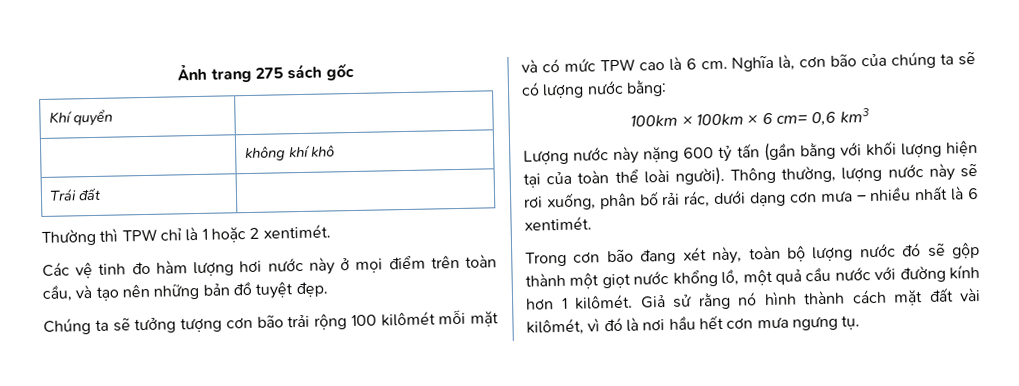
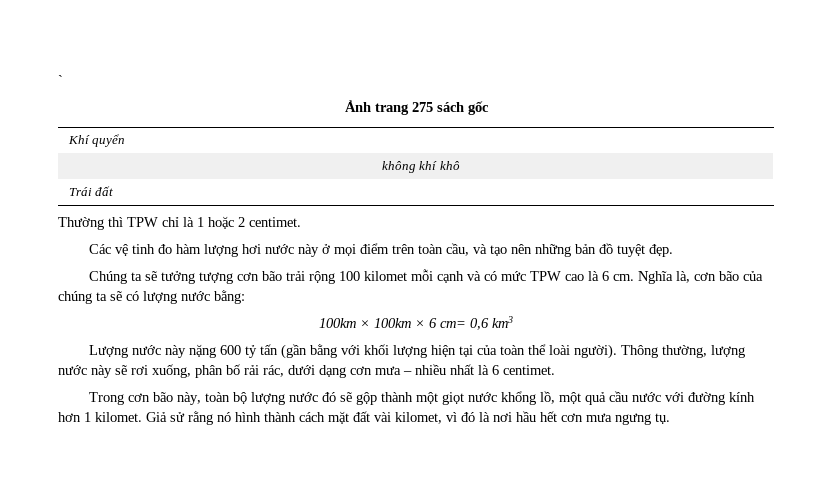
(177, 72) none -> [58,75,63,85] ` //
[262,224,331,239] xentimét. -> [249,217,301,227] centimet.
[380,309,499,327] kilômét mỗi mặt -> [364,269,465,283] kilomet mỗi cạnh
[524,216,592,231] xentimét. -> [503,365,555,375] centimet.
[640,247,707,265] đang xét -> (174, 397) none
[574,294,633,310] kilômét. -> [95,412,142,422] kilomet.
[526,318,584,336] kilômét, -> [395,412,442,424] kilomet,

